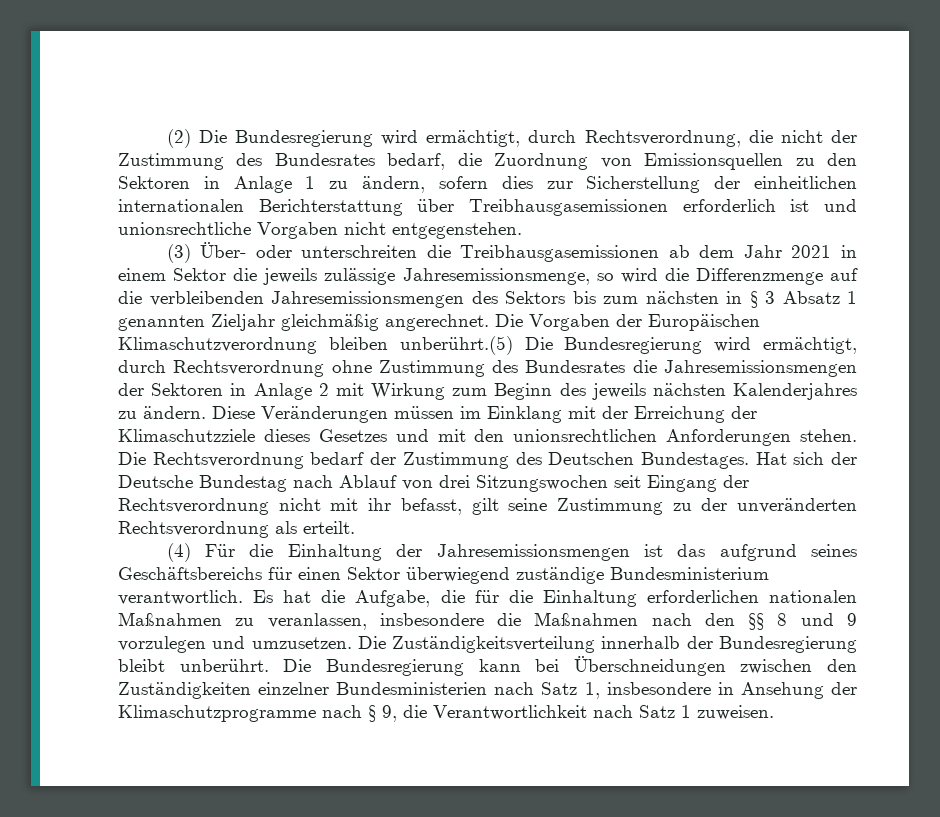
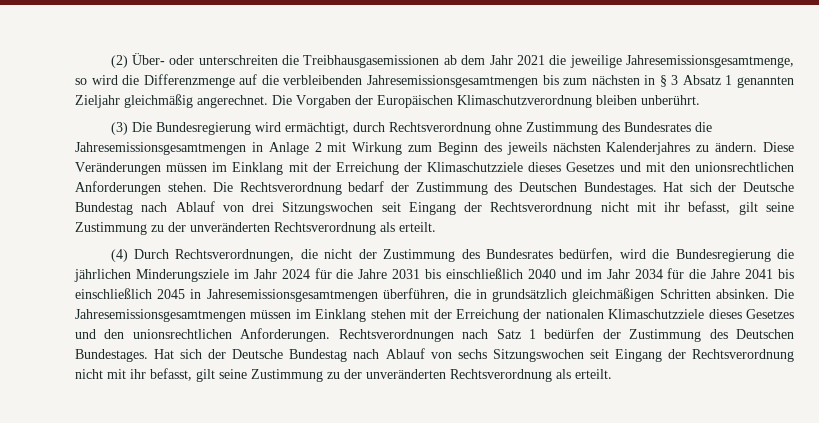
[198,130,857,147] [118,153,858,170] [118,176,857,193] [118,199,857,216] [118,222,522,239] [166,244,191,263] Die Bundesregierung wird ermächtigt, durch Rechtsverordnung, die nicht der Zustimmung des Bundesrates bedarf, die Zuordnung von Emissionsquellen zu den Sektoren in Anlage 1 zu ändern, sofern dies zur Sicherstellung der einheitlichen internationalen Berichterstattung über Treibhausgasemissionen erforderlich ist und unionsrechtliche Vorgaben nicht entgegenstehen. // (3) -> (128, 61) none
[841,245,858,258] [118,268,590,285] in einem Sektor die jeweils zulässige Jahresemissionsmenge, -> [549,55,794,68] die jeweilige Jahresemissionsgesamtmenge,
[271,291,565,308] Jahresemissionsmengen des Sektors -> [366,75,538,88] Jahresemissionsgesamtmengen
[399,336,513,355] unberührt.(5) -> [641,95,700,105] [110,122,128,135] unberührt. // (3)
[664,360,857,377] [118,383,224,396] Jahresemissionsmengen der Sektoren -> [75,142,246,155] Jahresemissionsgesamtmengen
[205,544,858,561] [118,567,769,584] [118,590,858,607] [118,612,857,630] [118,636,858,653] [118,656,857,676] [118,682,857,699] [118,705,774,722] Für die Einhaltung der Jahresemissionsmengen ist das aufgrund seines Geschäftsbereichs für einen Sektor überwiegend zuständige Bundesministerium verantwortlich. Es hat die Aufgabe, die für die Einhaltung erforderlichen nationalen Maßnahmen zu veranlassen, insbesondere die Maßnahmen nach den §§ 8 und 9 vorzulegen und umzusetzen. Die Zuständigkeitsverteilung innerhalb der Bundesregierung bleibt unberührt. Die Bundesregierung kann bei Überschneidungen zwischen den Zuständigkeiten einzelner Bundesministerien nach Satz 1, insbesondere in Ansehung der Klimaschutzprogramme nach § 9, die Verantwortlichkeit nach Satz 1 zuweisen. -> [134,248,794,262] [74,268,794,282] [75,288,794,302] [75,309,794,322] [75,328,794,342] [75,348,794,362] [75,368,612,382] Durch Rechtsverordnungen, die nicht der Zustimmung des Bundesrates bedürfen, wird die Bundesregierung die jährlichen Minderungsziele im Jahr 2024 für die Jahre 2031 bis einschließlich 2040 und im Jahr 2034 für die Jahre 2041 bis einschließlich 2045 in Jahresemissionsgesamtmengen überführen, die in grundsätzlich gleichmäßigen Schritten absinken. Die Jahresemissionsgesamtmengen müssen im Einklang stehen mit der Erreichung der nationalen Klimaschutzziele dieses Gesetzes und den unionsrechtlichen Anforderungen. Rechtsverordnungen nach Satz 1 bedürfen der Zustimmung des Deutschen Bundestages. Hat sich der Deutsche Bundestag nach Ablauf von sechs Sitzungswochen seit Eingang der Rechtsverordnung nicht mit ihr befasst, gilt seine Zustimmung zu der unveränderten Rechtsverordnung als erteilt.

